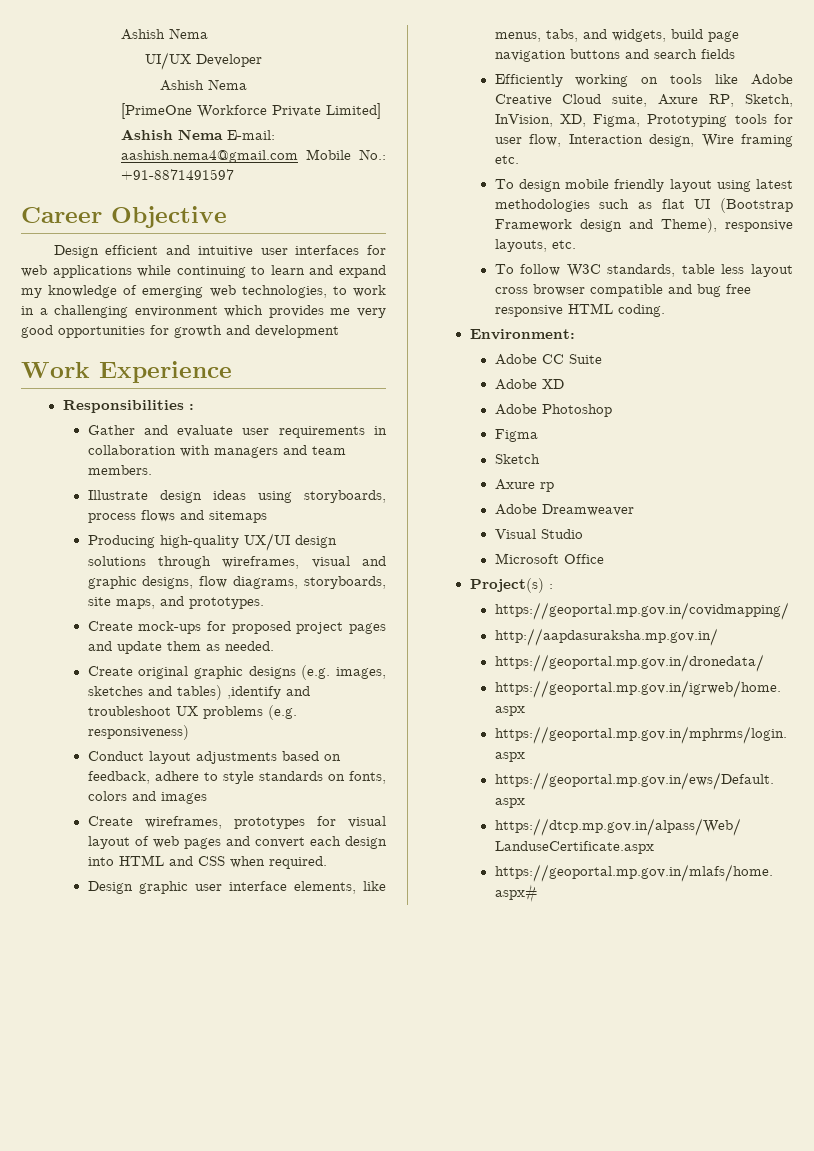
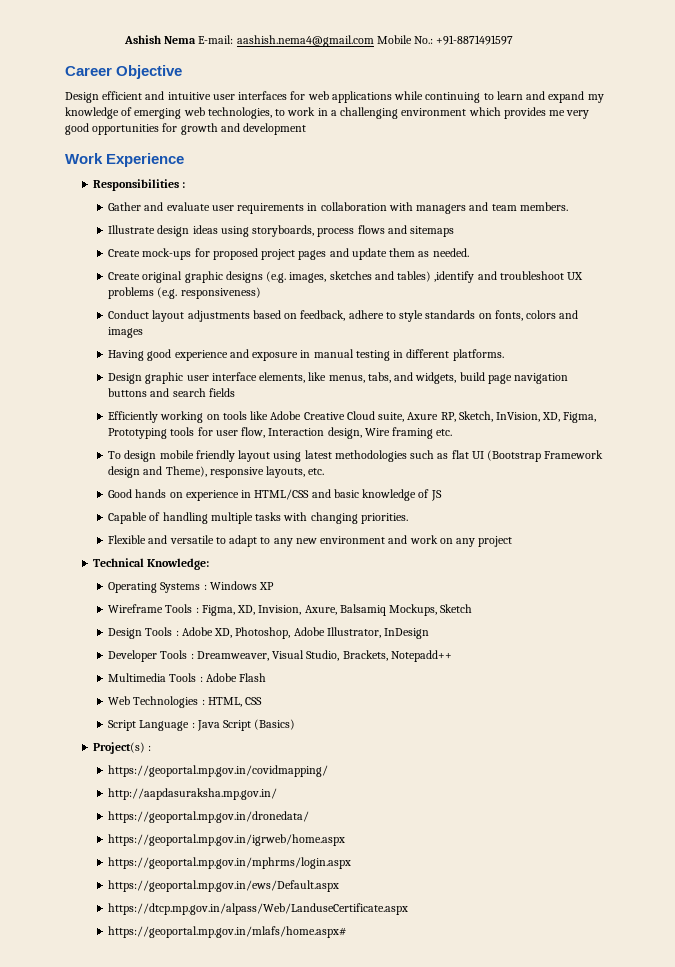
[121,28,209,40] [145,52,262,70] [160,79,247,91] [121,103,382,119] [121,129,224,140] Ashish Nema // UI/UX Developer // Ashish Nema // [PrimeOne Workforce Private Limited] // Ashish Nema -> [123,35,197,44] Ashish Nema
[87,533,337,551] [87,556,386,569] [87,576,386,589] [87,596,264,609] // Producing high-quality UX/UI design solutions through wireframes, visual and graphic designs, flow diagrams, storyboards, site maps, and prototypes. -> (455, 231) none
[87,816,386,829] [87,836,387,849] [87,855,327,869] Create wireframes, prototypes for visual layout of web pages and convert each design into HTML and CSS when required. -> [108,349,504,361] Having good experience and exposure in manual testing in different platforms.
[494,264,793,277] [494,284,751,297] [494,303,665,317] [469,329,575,340] [494,354,602,365] [494,379,564,390] [494,404,612,417] [494,429,538,442] [494,454,540,464] [494,479,554,492] [494,504,634,516] [494,529,583,539] [494,553,604,564] To follow W3C standards, table less layout cross browser compatible and bug free responsive HTML coding. // Environment: // Adobe CC Suite // Adobe XD // Adobe Photoshop // Figma // Sketch // Axure rp // Adobe Dreamweaver // Visual Studio // Microsoft Office -> [108,489,442,501] [108,512,408,524] [108,535,513,547] [93,558,210,570] [108,581,275,593] [108,604,473,616] [108,627,430,639] [108,650,452,662] [108,673,267,682] [108,696,263,708] [108,719,296,731] Good hands on experience in HTML/CSS and basic knowledge of JS // Capable of handling multiple tasks with changing priorities. // Flexible and versatile to adapt to any new environment and work on any project // Technical Knowledge: // Operating Systems : Windows XP // Wireframe Tools : Figma, XD, Invision, Axure, Balsamiq Mockups, Sketch // Design Tools : Adobe XD, Photoshop, Adobe Illustrator, InDesign // Developer Tools : Dreamweaver, Visual Studio, Brackets, Notepadd++ // Multimedia Tools : Adobe Flash // Web Technologies : HTML, CSS // Script Language : Java Script (Basics)

